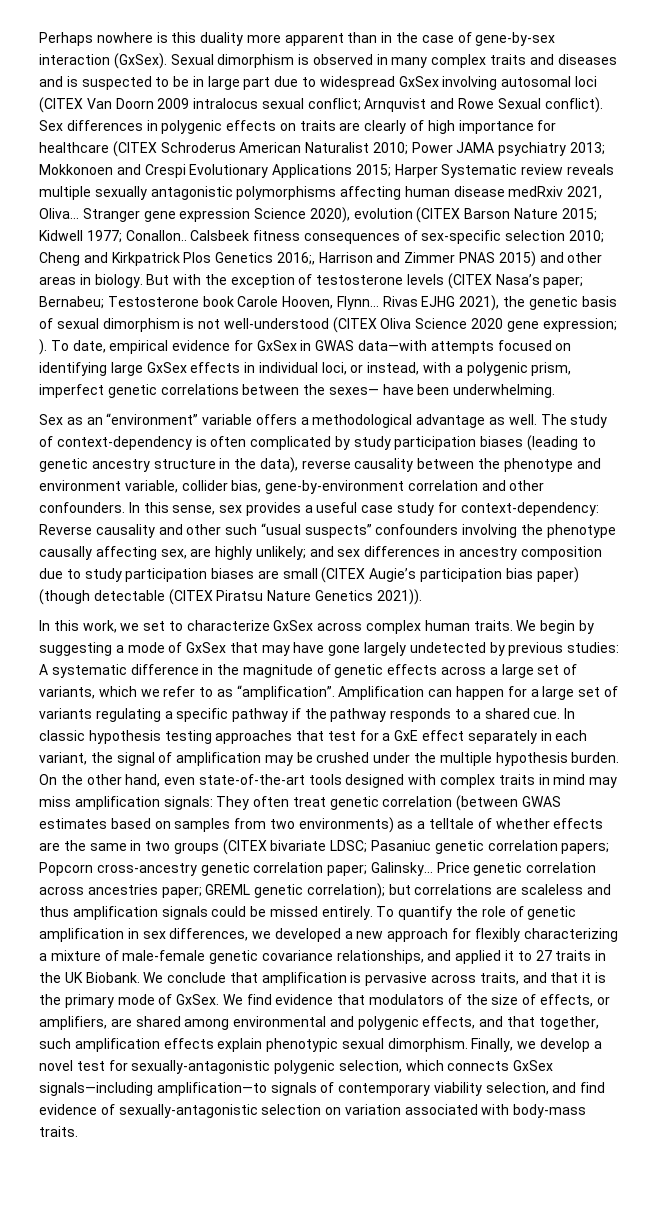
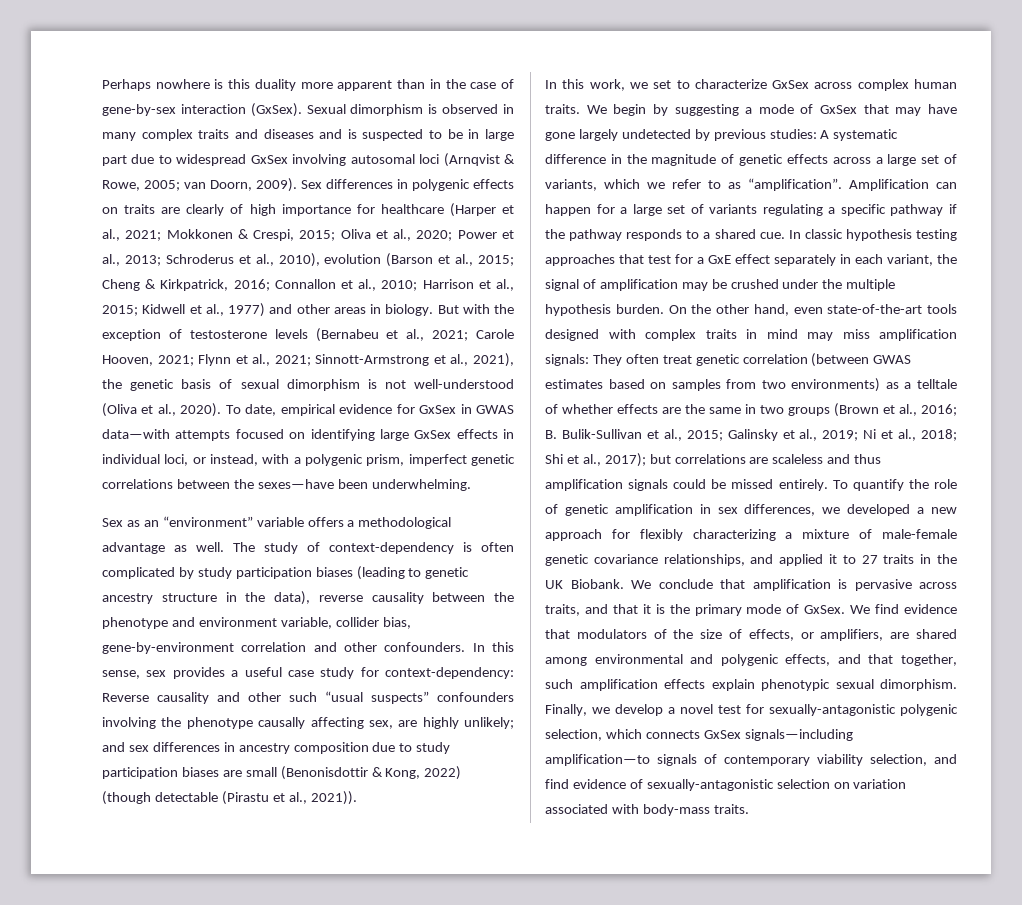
[39,97,603,113] (CITEX Van Doorn 2009 intralocus sexual conflict; Arnquvist and Rowe Sexual conflict). -> [443,153,515,167] [102,178,297,192] (Arnqvist & Rowe, 2005; van Doorn, 2009).
[112,141,606,157] [39,164,615,178] [39,186,603,200] [39,207,597,223] [39,230,605,244] [39,251,536,267] (CITEX Schroderus American Naturalist 2010; Power JAMA psychiatry 2013; Mokkonoen and Crespi Evolutionary Applications 2015; Harper Systematic review reveals multiple sexually antagonistic polymorphisms affecting human disease medRxiv 2021, Oliva… Stranger gene expression Science 2020), evolution (CITEX Barson Nature 2015; Kidwell 1977; Conallon.. Calsbeek fitness consequences of sex-specific selection 2010; Cheng and Kirkpatrick Plos Genetics 2016;, Harrison and Zimmer PNAS 2015) -> [449,203,514,217] [102,229,514,241] [102,253,514,267] [102,279,514,291] [102,303,265,317] (Harper et al., 2021; Mokkonen & Crespi, 2015; Oliva et al., 2020; Power et al., 2013; Schroderus et al., 2010), evolution (Barson et al., 2015; Cheng & Kirkpatrick, 2016; Connallon et al., 2010; Harrison et al., 2015; Kidwell et al., 1977)
[447,273,584,289] [39,296,456,310] (CITEX Nasa’s paper; Bernabeu; Testosterone book Carole Hooven, Flynn… Rivas EJHG -> [315,328,514,342] [102,354,469,366] (Bernabeu et al., 2021; Carole Hooven, 2021; Flynn et al., 2021; Sinnott-Armstrong et al.,
[332,317,617,333] [39,339,47,355] (CITEX Oliva Science 2020 gene expression; ). -> [102,403,222,417] (Oliva et al., 2020).
[328,384,414,395] sexes— have -> [257,479,334,489] sexes—have
[321,567,579,583] [39,589,373,605] (CITEX Augie’s participation bias paper) (though detectable (CITEX Piratsu Nature Genetics -> [280,766,462,780] [102,791,307,805] (Benonisdottir & Kong, 2022) (though detectable (Pirastu et al.,
[222,839,610,855] [39,862,597,876] [39,883,385,899] (CITEX bivariate LDSC; Pasaniuc genetic correlation papers; Popcorn cross-ancestry genetic correlation paper; Galinsky… Price genetic correlation across ancestries paper; GREML genetic correlation); -> [834,403,957,417] [545,429,957,441] [545,453,646,467] (Brown et al., 2016; B. Bulik-Sullivan et al., 2015; Galinsky et al., 2019; Ni et al., 2018; Shi et al., 2017);

